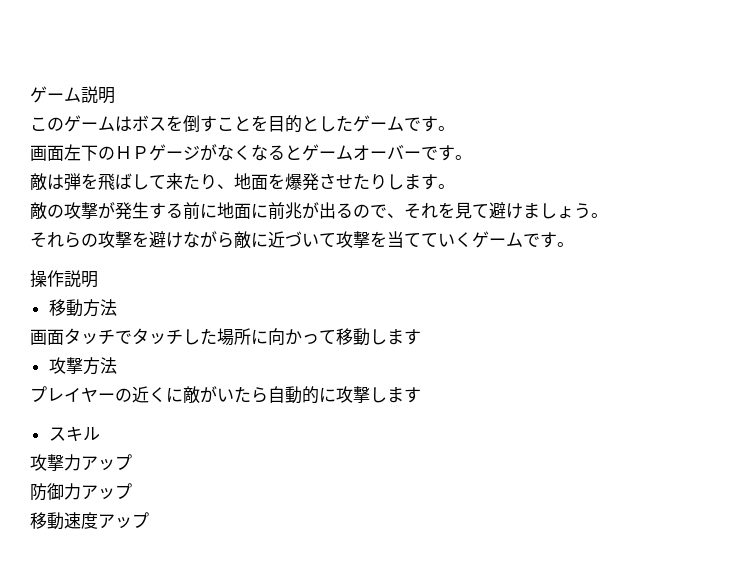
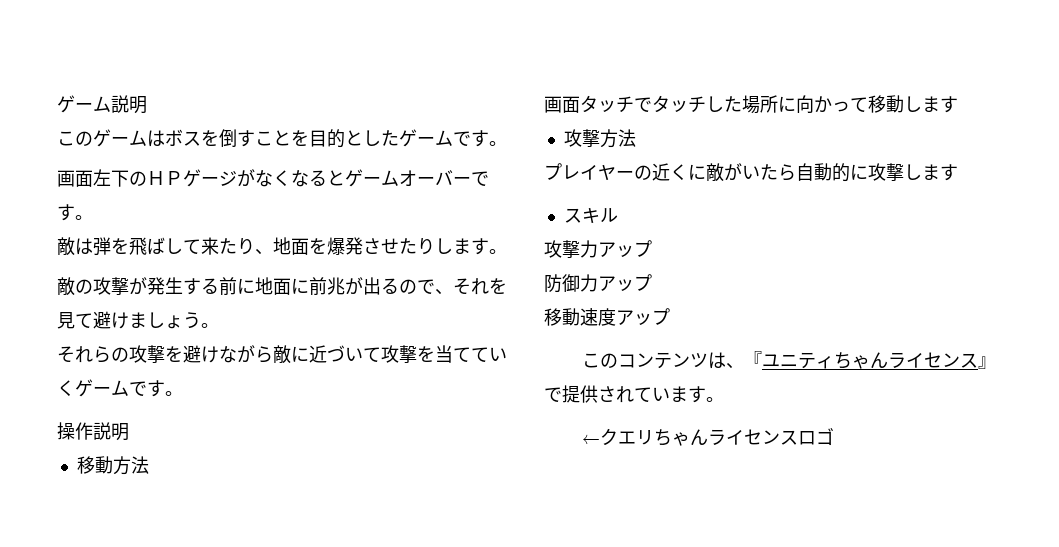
(149, 520) none -> [581,351,996,369] [544,385,724,403] [581,428,834,446] // このコンテンツは、『ユニティちゃんライセンス』で提供されています。 // ←クエリちゃんライセンスロゴ

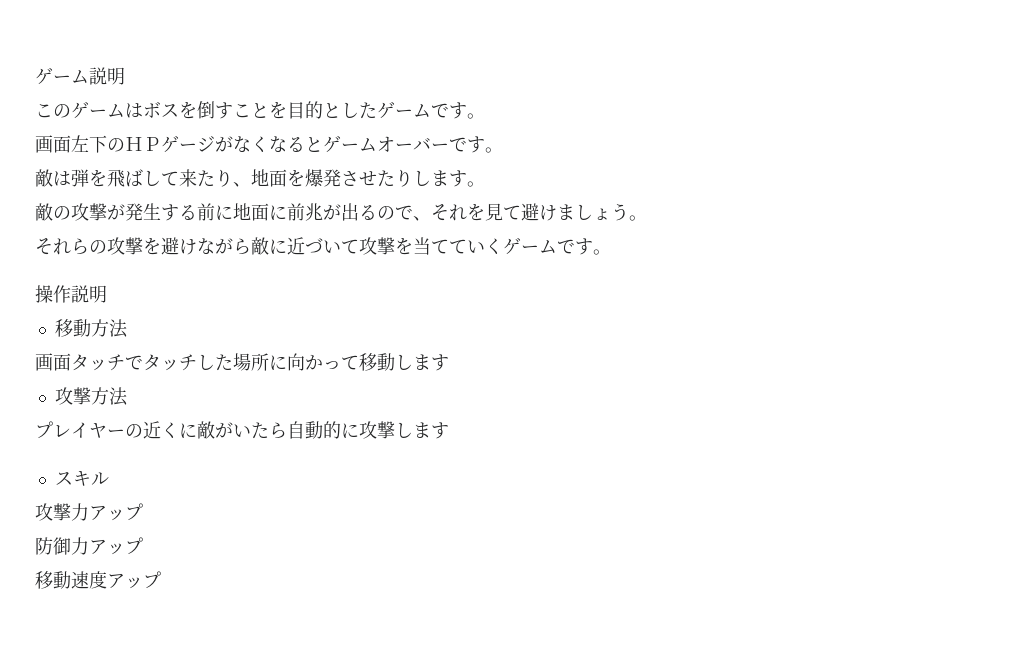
[581,351,996,369] [544,385,724,403] [581,428,834,446] // このコンテンツは、『ユニティちゃんライセンス』で提供されています。 // ←クエリちゃんライセンスロゴ -> (161, 580) none

